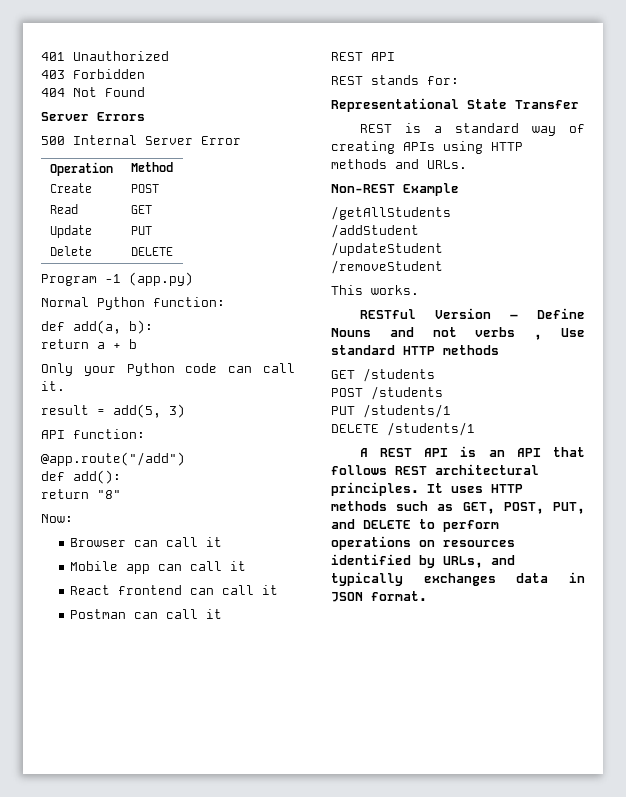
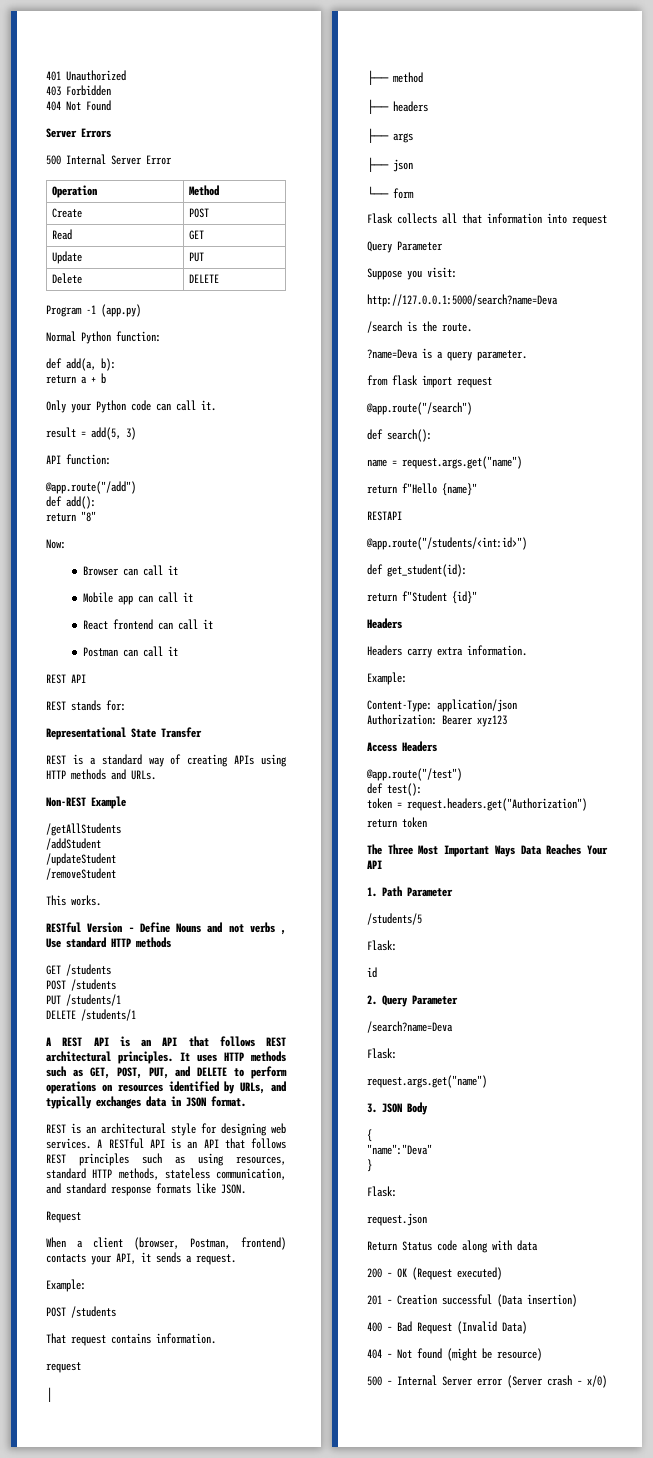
(427, 596) none -> [46,1123,286,1136] [46,1138,286,1149] [46,1153,286,1166] [46,1168,286,1180] [46,1183,246,1196] [46,1211,81,1223] [46,1237,286,1250] [46,1252,236,1265] [46,1279,86,1292] [46,1306,116,1318] [46,1333,216,1346] [46,1362,81,1373] [46,1387,53,1402] [367,70,423,85] [367,99,428,114] [367,128,413,143] [367,157,413,172] [367,186,414,199] [367,213,607,226] [367,241,443,253] [367,267,457,280] [367,294,558,307] [367,321,472,333] [367,348,527,361] [367,375,492,388] [366,402,472,415] [367,429,432,442] [367,456,522,469] [367,483,477,496] [367,511,402,521] [366,537,527,550] [367,564,467,577] [367,591,477,604] [367,618,402,629] [367,645,527,658] [367,672,407,685] [367,699,517,712] [367,714,507,727] [367,741,437,752] [366,768,462,781] [367,783,422,796] [367,798,587,811] [367,817,427,828] [367,844,608,857] [367,860,382,869] [367,886,453,897] [367,913,422,925] [367,940,397,951] [367,967,377,978] [367,995,458,1007] [367,1021,453,1033] [367,1048,397,1059] [367,1075,487,1088] [367,1102,428,1115] [367,1129,372,1142] [367,1144,432,1155] [367,1159,372,1172] [367,1186,397,1197] [367,1213,427,1226] [367,1240,538,1253] [367,1267,502,1280] [367,1294,577,1307] [367,1321,527,1334] [367,1348,542,1361] [367,1375,607,1388] // REST is an architectural style for designing web services. A RESTful API is an API that follows REST principles such as using resources, standard HTTP methods, stateless communication, and standard response formats like JSON. // Request // When a client (browser, Postman, frontend) contacts your API, it sends a request. // Example: // POST /students // That request contains information. // request // │ // ├── method // ├── headers // ├── args // ├── json // └── form // Flask collects all that information into request // Query Parameter // Suppose you visit: // http://127.0.0.1:5000/search?name=Deva // /search is the route. // ?name=Deva is a query parameter. // from flask import request // @app.route("/search") // def search(): // name = request.args.get("name") // return f"Hello {name}" // RESTAPI // @app.route("/students/<int:id>") // def get_student(id): // return f"Student {id}" // Headers // Headers carry extra information. // Example: // Content-Type: application/json // Authorization: Bearer xyz123 // Access Headers // @app.route("/test") // def test(): // token = request.headers.get("Authorization") // return token // The Three Most Important Ways Data Reaches Your API // 1. Path Parameter // /students/5 // Flask: // id // 2. Query Parameter // /search?name=Deva // Flask: // request.args.get("name") // 3. JSON Body // { // "name":"Deva" // } // Flask: // request.json // Return Status code along with data // 200 – OK (Request executed) // 201 – Creation successful (Data insertion) // 400 – Bad Request (Invalid Data) // 404 – Not found (might be resource) // 500 – Internal Server error (Server crash – x/0)

